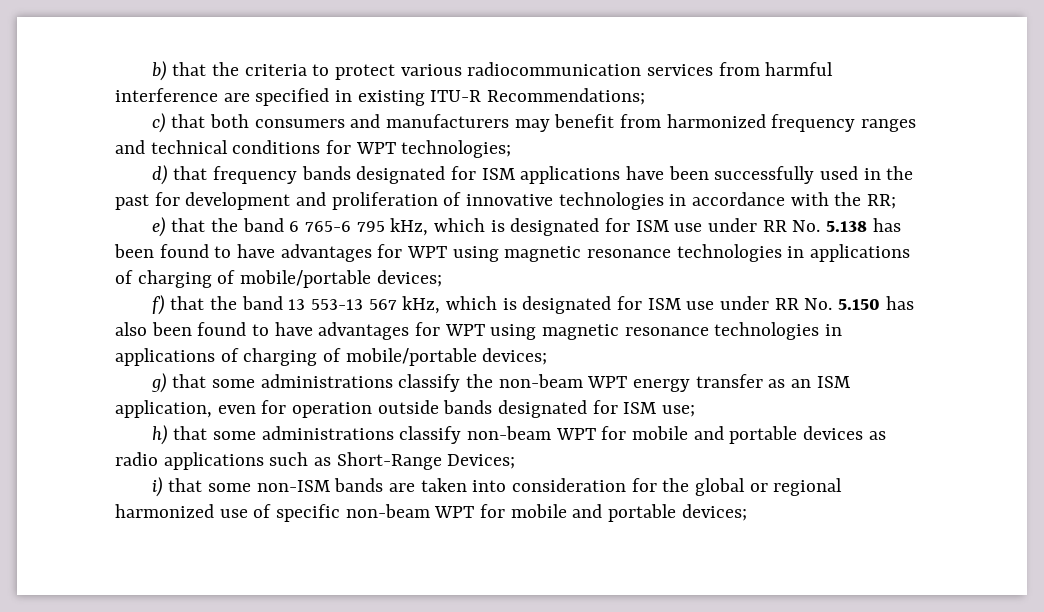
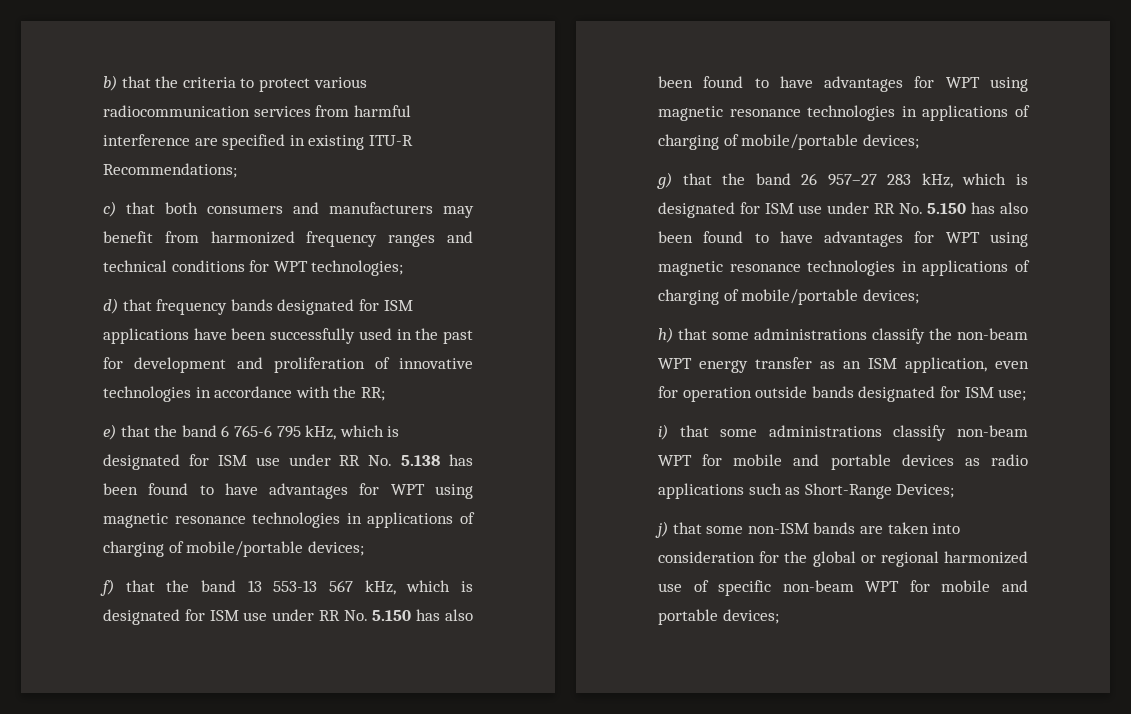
(207, 381) none -> [722,173,1028,188] [658,202,1028,218] [658,231,1028,247] [658,260,1030,276] [658,289,919,305] [658,327,707,343] the band 26 957–27 283 kHz, which is designated for ISM use under RR No. 5.150 has also been found to have advantages for WPT using magnetic resonance technologies in applications of charging of mobile/portable devices; // h) that
[151,425,168,445] h) -> [658,424,668,440] i)
[151,477,163,497] i) -> [655,521,668,538] j)

